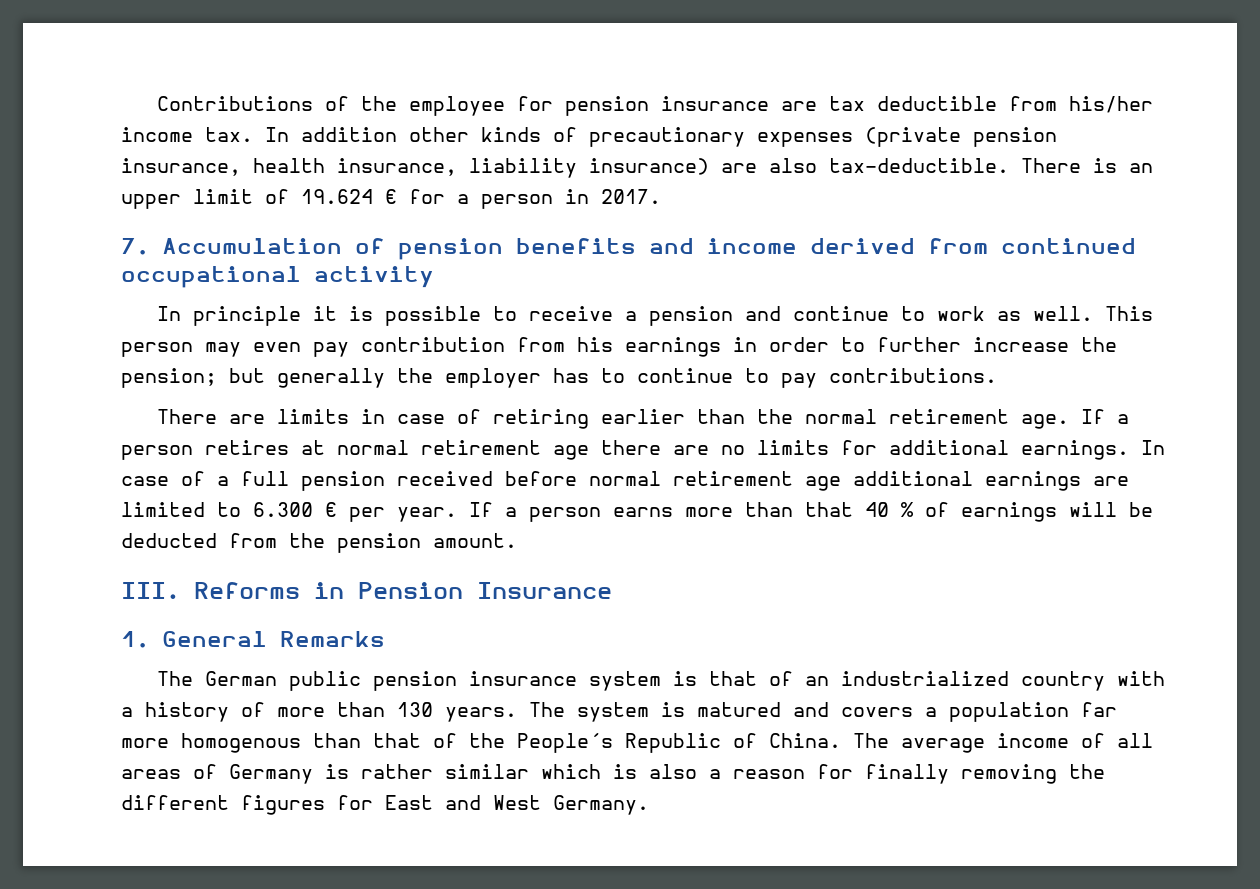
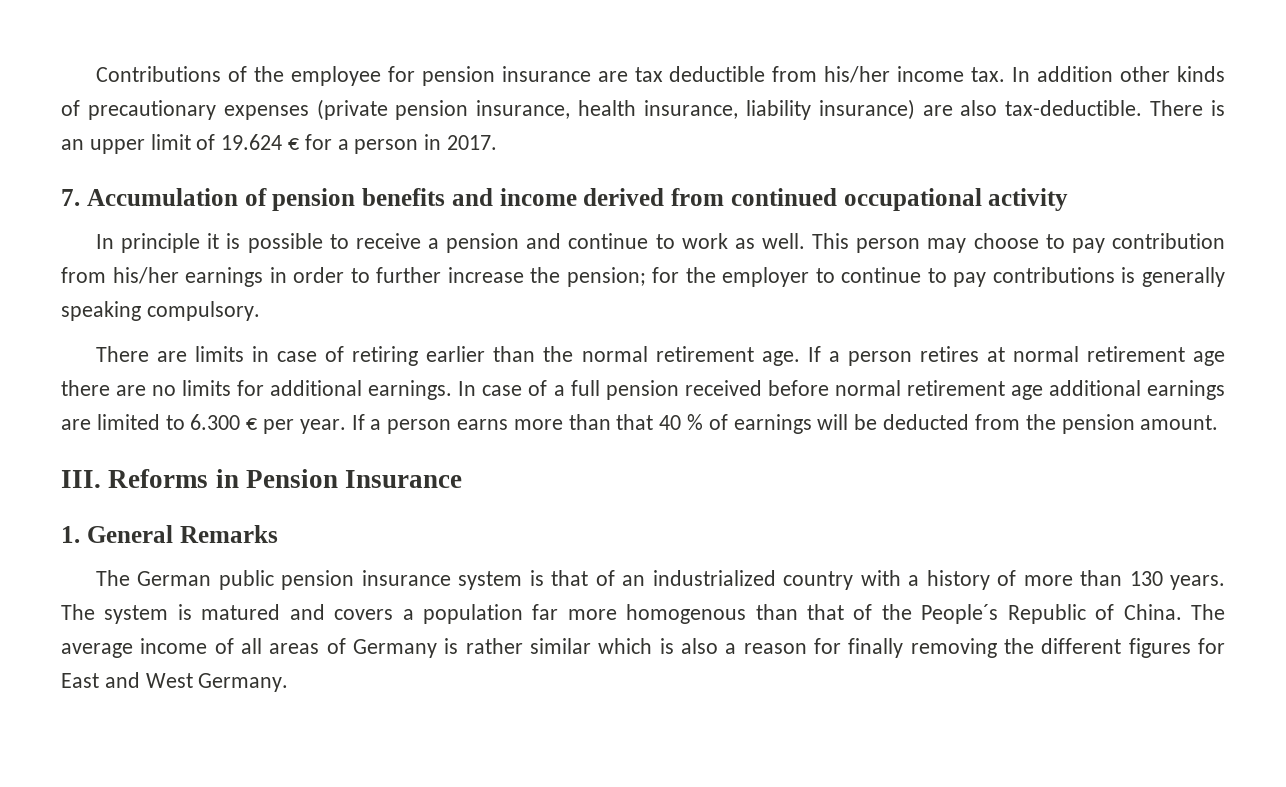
[253,342,301,352] even -> [973,233,1065,249] choose to
[577,337,613,352] his -> [112,267,179,284] his/her
[229,368,385,388] but generally -> [652,267,680,283] for
[553,368,589,383] has -> (810, 277) none
[829,368,997,383] contributions. -> [992,267,1225,287] [61,301,260,321] contributions is generally speaking compulsory.

